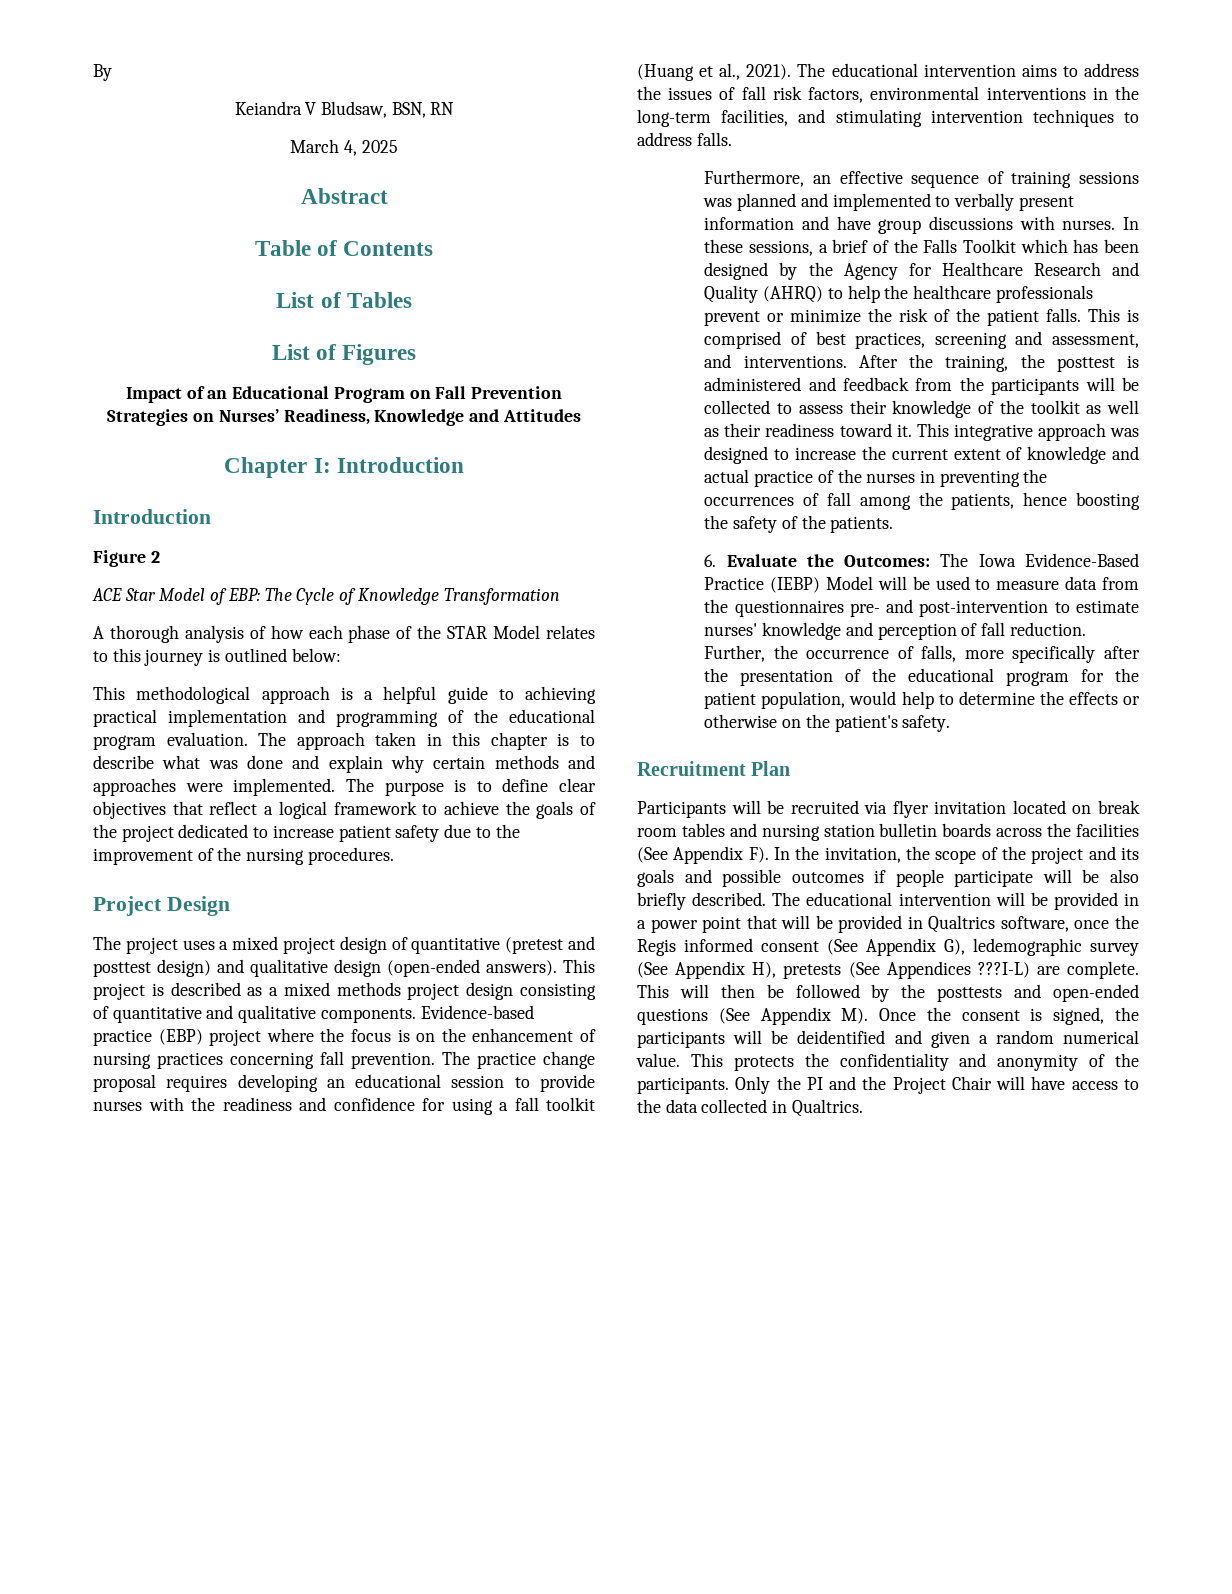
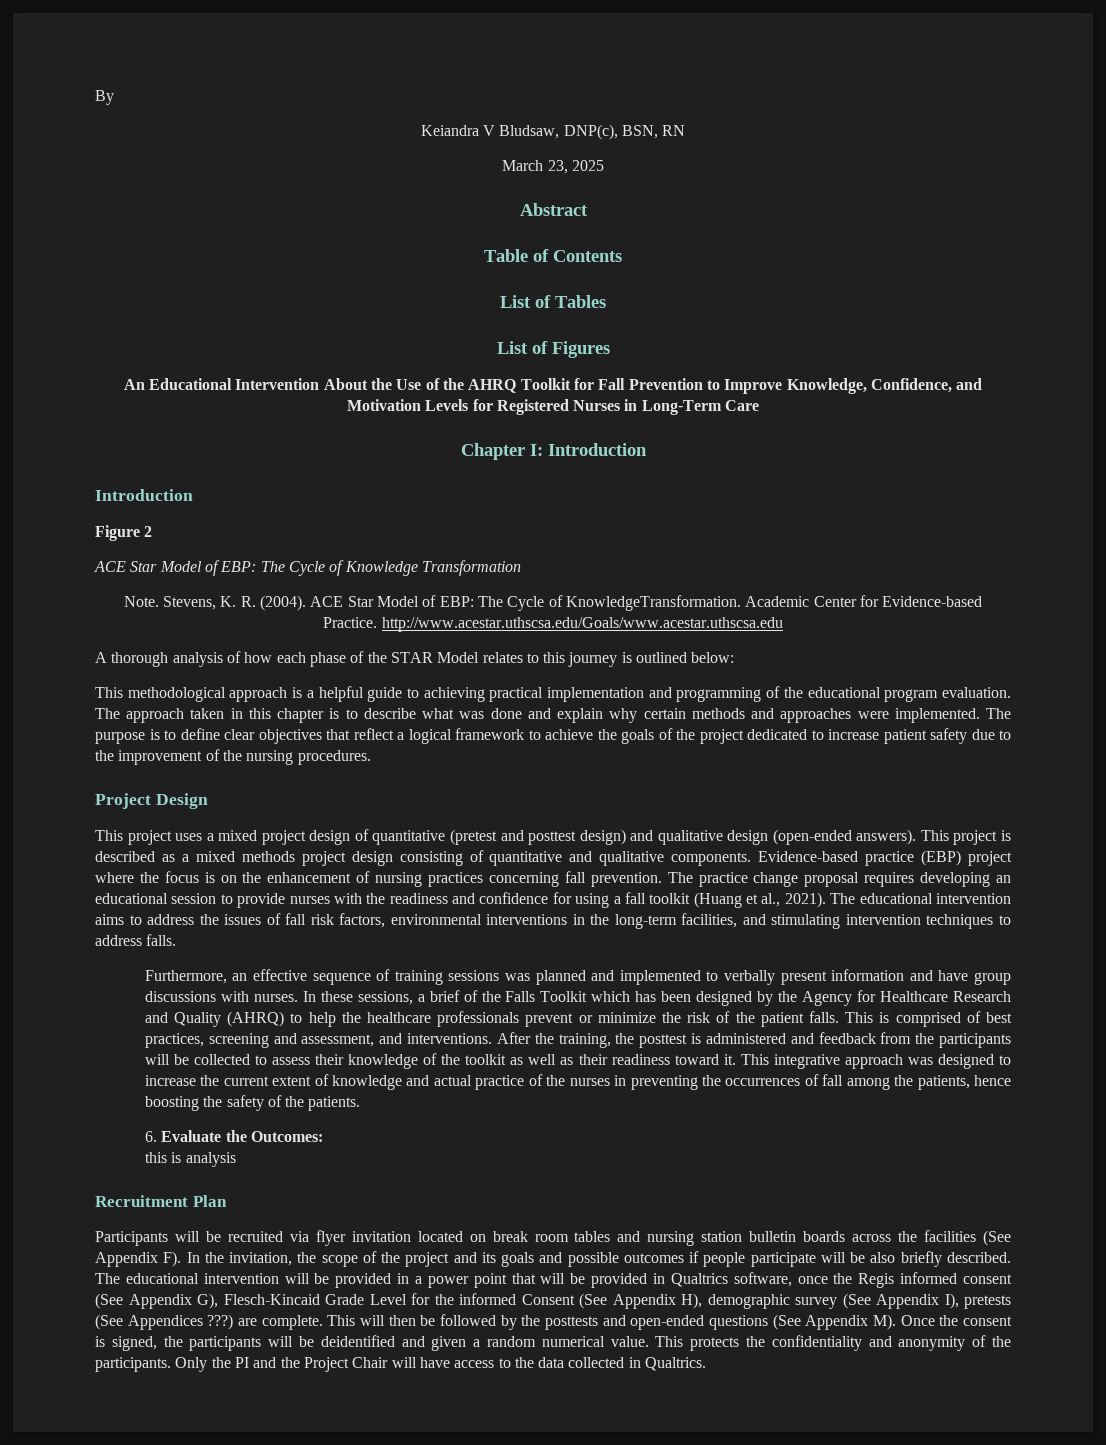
(387, 109) none -> [563,124,618,140] DNP(c),
[344,140,357,156] 4, -> [547,160,568,174] 23,
[125,386,563,403] [107,409,581,426] Impact of an Educational Program on Fall Prevention Strategies on Nurses’ Readiness, Knowledge and Attitudes -> [123,378,983,394] [346,399,760,415] An Educational Intervention About the Use of the AHRQ Toolkit for Fall Prevention to Improve Knowledge, Confidence, and Motivation Levels for Registered Nurses in Long-Term Care
(560, 596) none -> [123,595,983,611] [323,617,783,632] // Note. Stevens, K. R. (2004). ACE Star Model of EBP: The Cycle of KnowledgeTransformation. Academic Center for Evidence-based Practice. http://www.acestar.uthscsa.edu/Goals/www.acestar.uthscsa.edu
[93,936,121,950] The -> [95,830,123,841] This
[940,553,1139,567] [704,576,1139,593] [704,599,1139,617] [704,622,1086,640] [704,645,1140,663] [704,668,1139,686] [704,691,1140,709] [704,714,951,732] The Iowa Evidence-Based Practice (IEBP) Model will be used to measure data from the questionnaires pre- and post-intervention to estimate nurses' knowledge and perception of fall reduction. Further, the occurrence of falls, more specifically after the presentation of the educational program for the patient population, would help to determine the effects or otherwise on the patient's safety. -> [144,1152,236,1167] // this is analysis
[973,938,1082,956] ledemographic -> [223,1293,790,1309] Flesch-Kincaid Grade Level for the informed Consent (See Appendix H), demographic
[752,962,777,978] H), -> [944,1293,959,1309] I),
[977,962,1030,978] ???I-L) -> [207,1314,234,1330] ???)

